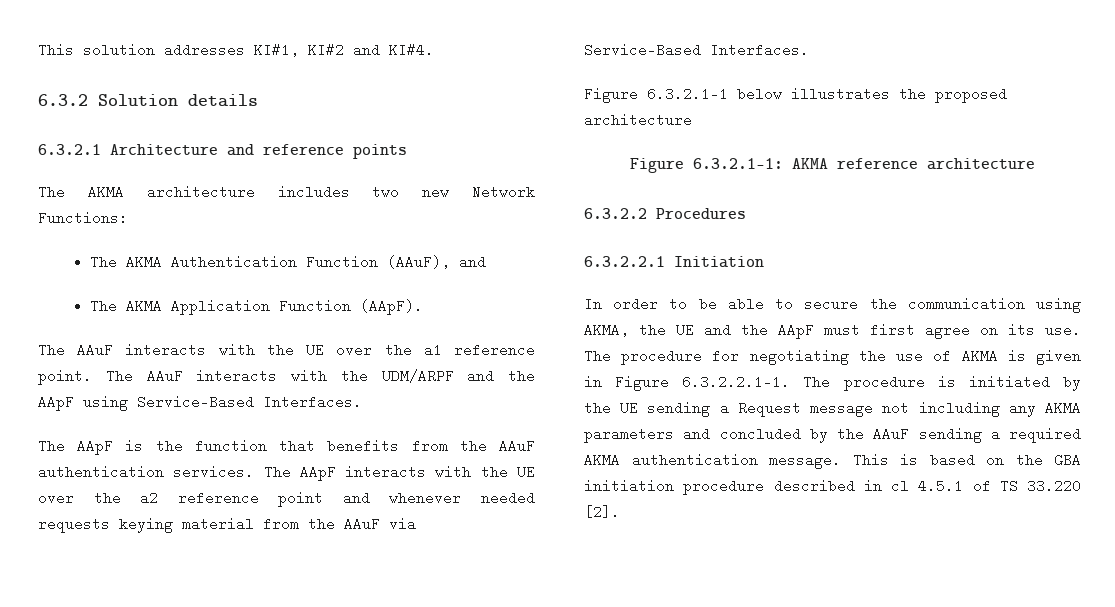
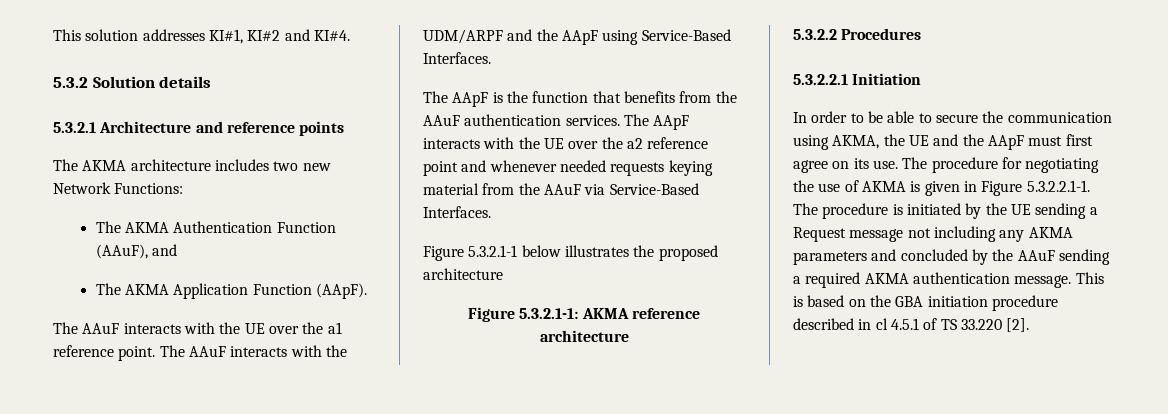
[38,94,88,106] 6.3.2 -> [53,77,88,88] 5.3.2
[38,144,101,155] 6.3.2.1 -> [53,122,96,133] 5.3.2.1
[647,87,728,101] 6.3.2.1-1 -> [468,245,518,257] 5.3.2.1-1
[693,158,783,169] 6.3.2.1-1: -> [519,308,579,319] 5.3.2.1-1:
[584,208,647,219] 6.3.2.2 -> [793,29,837,40] 5.3.2.2
[584,256,665,267] 6.3.2.2.1 -> [793,74,848,85] 5.3.2.2.1
[682,375,791,389] 6.3.2.2.1-1. -> [1026,180,1090,192] 5.3.2.2.1-1.

